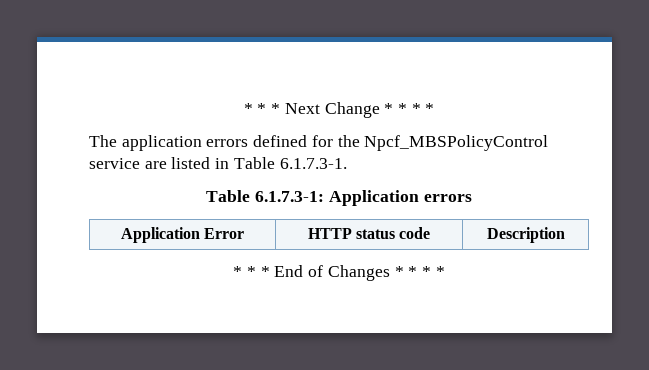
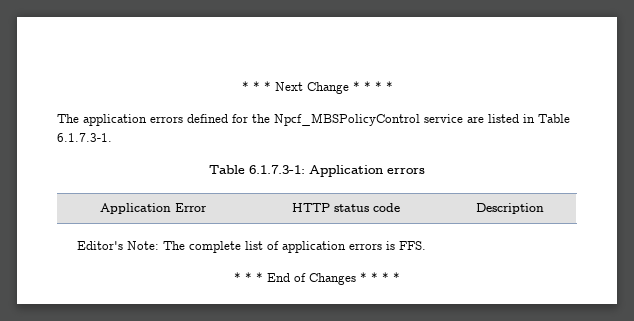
(565, 235) none -> [77,241,427,253] // Editor's Note: The complete list of application errors is FFS.

